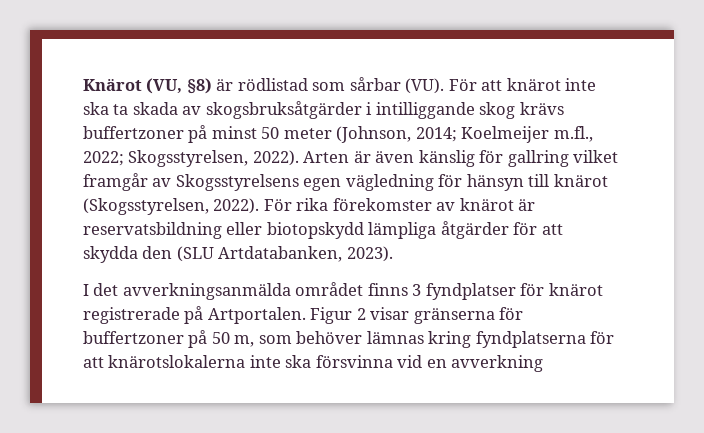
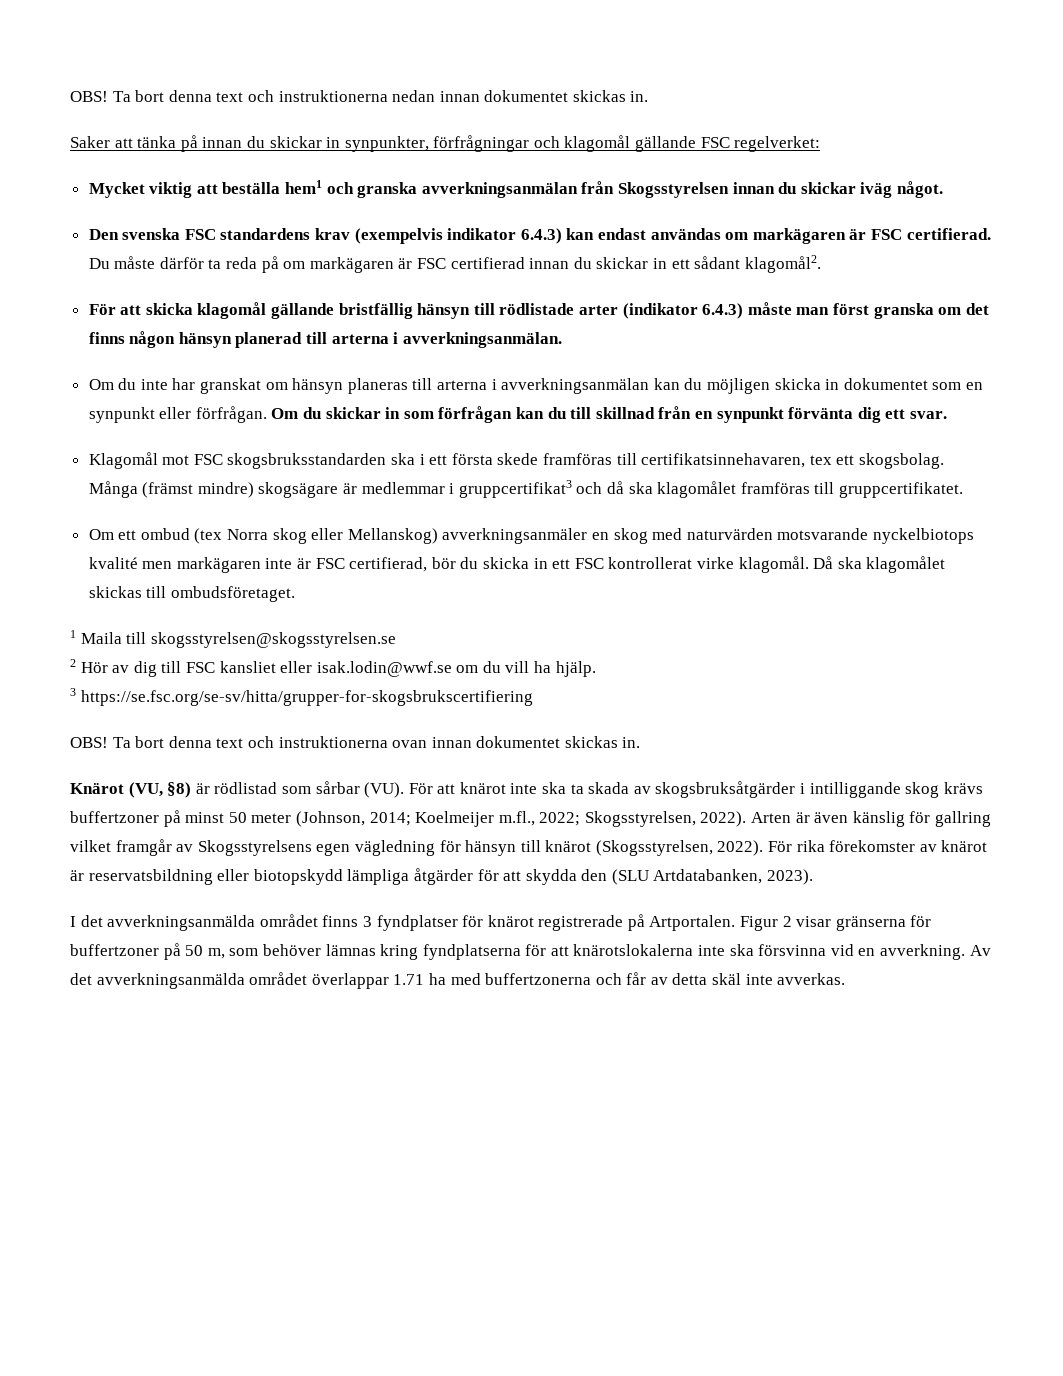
(83, 84) none -> [70,90,649,102] [70,135,821,152] [88,180,943,198] [88,228,991,244] [88,255,821,273] [88,302,989,319] [88,331,562,348] [88,378,983,394] [88,406,947,423] [88,452,944,469] [88,480,963,498] [88,528,974,544] [88,556,946,573] [88,586,295,602] [70,630,396,648] [70,659,596,677] [70,688,533,706] [70,736,641,748] OBS! Ta bort denna text och instruktionerna nedan innan dokumentet skickas in. // Saker att tänka på innan du skickar in synpunkter, förfrågningar och klagomål gällande FSC regelverket: // Mycket viktig att beställa hem1 och granska avverkningsanmälan från Skogsstyrelsen innan du skickar iväg något. // Den svenska FSC standardens krav (exempelvis indikator 6.4.3) kan endast användas om markägaren är FSC certifierad. Du måste därför ta reda på om markägaren är FSC certifierad innan du skickar in ett sådant klagomål2. // För att skicka klagomål gällande bristfällig hänsyn till rödlistade arter (indikator 6.4.3) måste man först granska om det finns någon hänsyn planerad till arterna i avverkningsanmälan. // Om du inte har granskat om hänsyn planeras till arterna i avverkningsanmälan kan du möjligen skicka in dokumentet som en synpunkt eller förfrågan. Om du skickar in som förfrågan kan du till skillnad från en synpunkt förvänta dig ett svar. // Klagomål mot FSC skogsbruksstandarden ska i ett första skede framföras till certifikatsinnehavaren, tex ett skogsbolag. Många (främst mindre) skogsägare är medlemmar i gruppcertifikat3 och då ska klagomålet framföras till gruppcertifikatet. // Om ett ombud (tex Norra skog eller Mellanskog) avverkningsanmäler en skog med naturvärden motsvarande nyckelbiotops kvalité men markägaren inte är FSC certifierad, bör du skicka in ett FSC kontrollerat virke klagomål. Då ska klagomålet skickas till ombudsföretaget. // 1 Maila till skogsstyrelsen@skogsstyrelsen.se // 2 Hör av dig till FSC kansliet eller isak.lodin@wwf.se om du vill ha hjälp. // 3 https://se.fsc.org/se-sv/hitta/grupper-for-skogsbrukscertifiering // OBS! Ta bort denna text och instruktionerna ovan innan dokumentet skickas in. //
[451,355,544,372] avverkning -> [880,944,991,960] [70,972,846,989] avverkning. Av det avverkningsanmälda området överlappar 1.71 ha med buffertzonerna och får av detta skäl inte avverkas.

